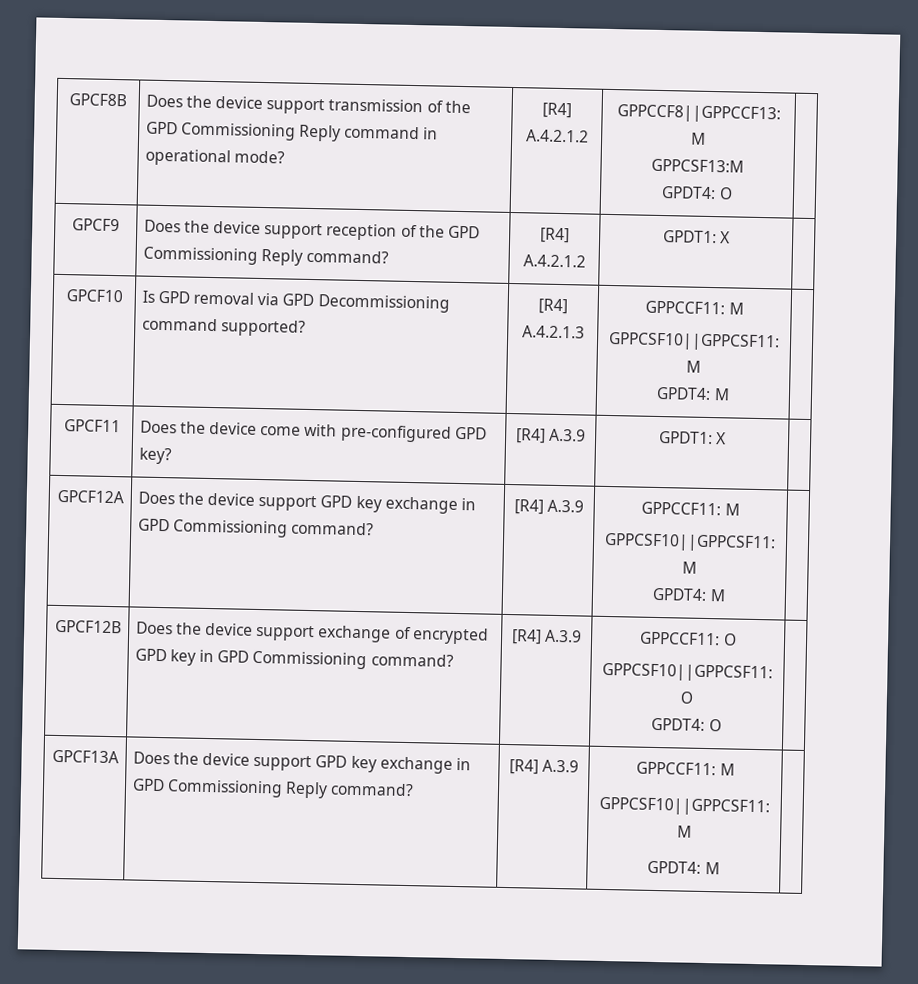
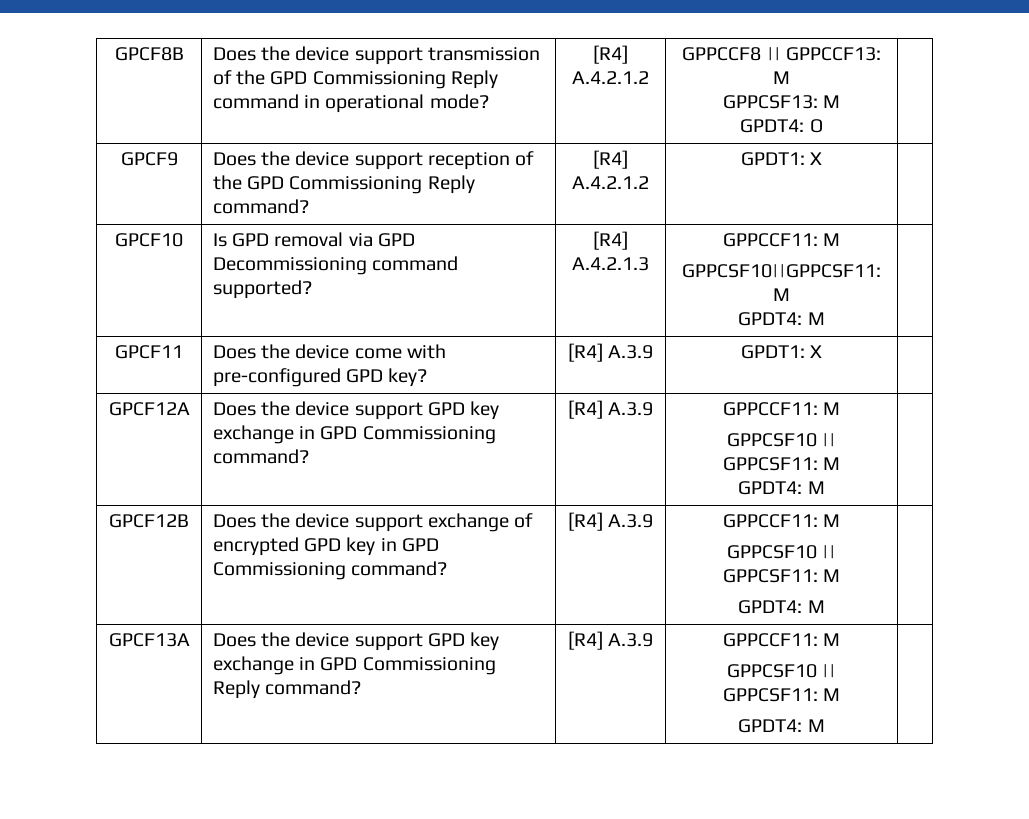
[616,104,781,124] [691,132,706,145] [651,158,744,173] GPPCCF8||GPPCCF13: M // GPPCSF13:M -> [682,47,881,61] [773,71,790,84] [722,95,841,109] GPPCCF8 || GPPCCF13: M // GPPCSF13: M
[604,532,776,553] GPPCSF10||GPPCSF11: -> [726,433,837,447] [722,457,818,471] GPPCSF10 || GPPCSF11:
[722,633,737,646] [602,662,773,683] [680,691,694,704] [651,717,722,732] O // GPPCSF10||GPPCSF11: O // GPDT4: O -> [823,514,841,527] [726,545,837,559] [722,569,841,583] [738,600,825,614] M // GPPCSF10 || GPPCSF11: M // GPDT4: M
[599,796,770,817] GPPCSF10||GPPCSF11: -> [726,664,837,678] [722,688,818,702] GPPCSF10 || GPPCSF11:

